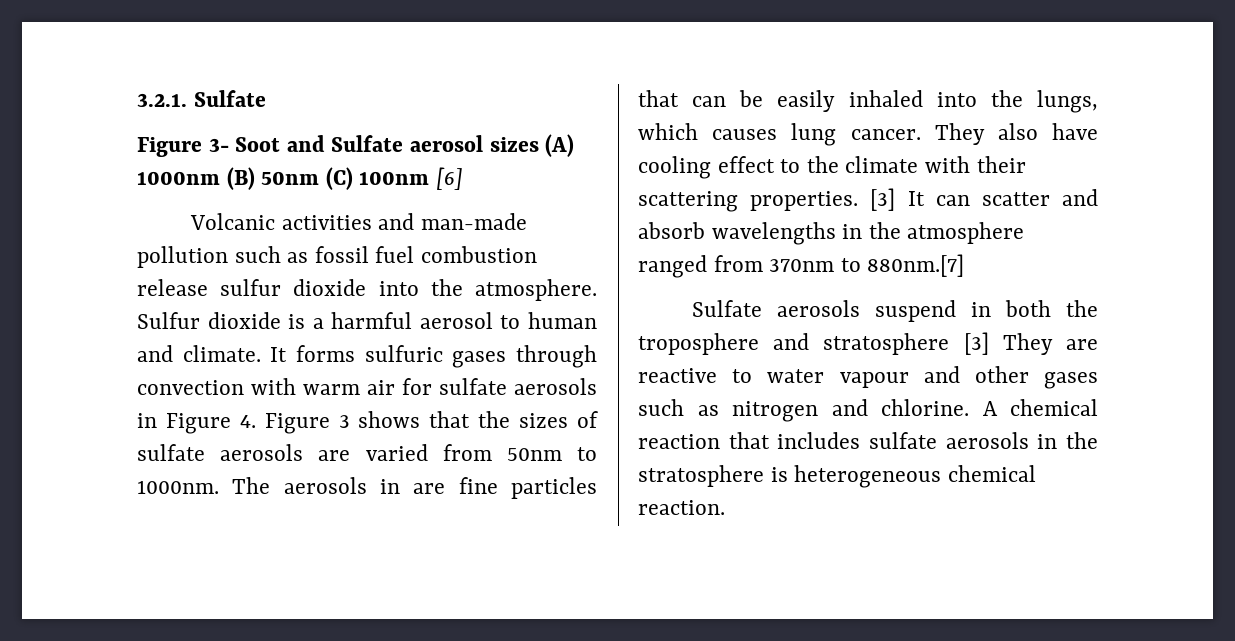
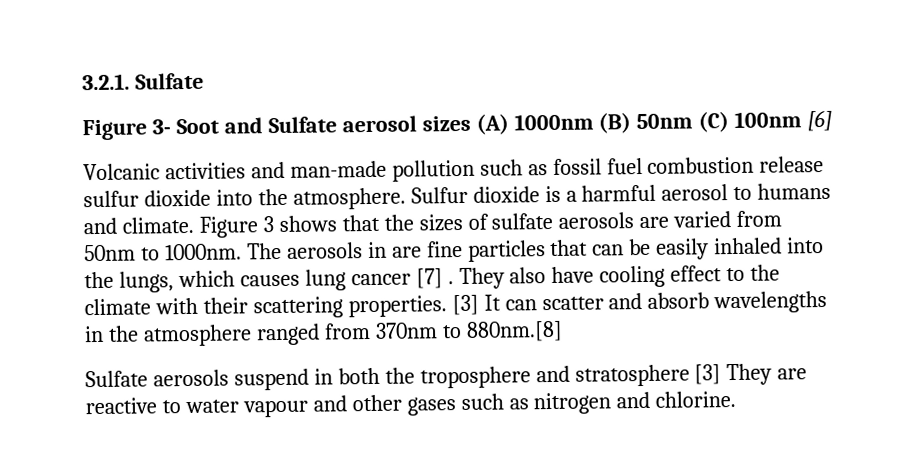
[528,312,597,329] human -> [757,182,832,200] humans
[270,345,597,368] [137,378,597,395] [137,413,256,434] It forms sulfuric gases through convection with warm air for sulfate aerosols in Figure 4. -> (194, 225) none
[850,129,921,140] cancer. -> [350,268,454,289] cancer [7] .
[867,254,965,277] 880nm.[7] -> [465,320,563,342] 880nm.[8]
[982,399,1098,416] [638,432,1098,449] [638,465,1036,488] [638,500,725,515] A chemical reaction that includes sulfate aerosols in the stratosphere is heterogeneous chemical reaction. -> (737, 399) none

